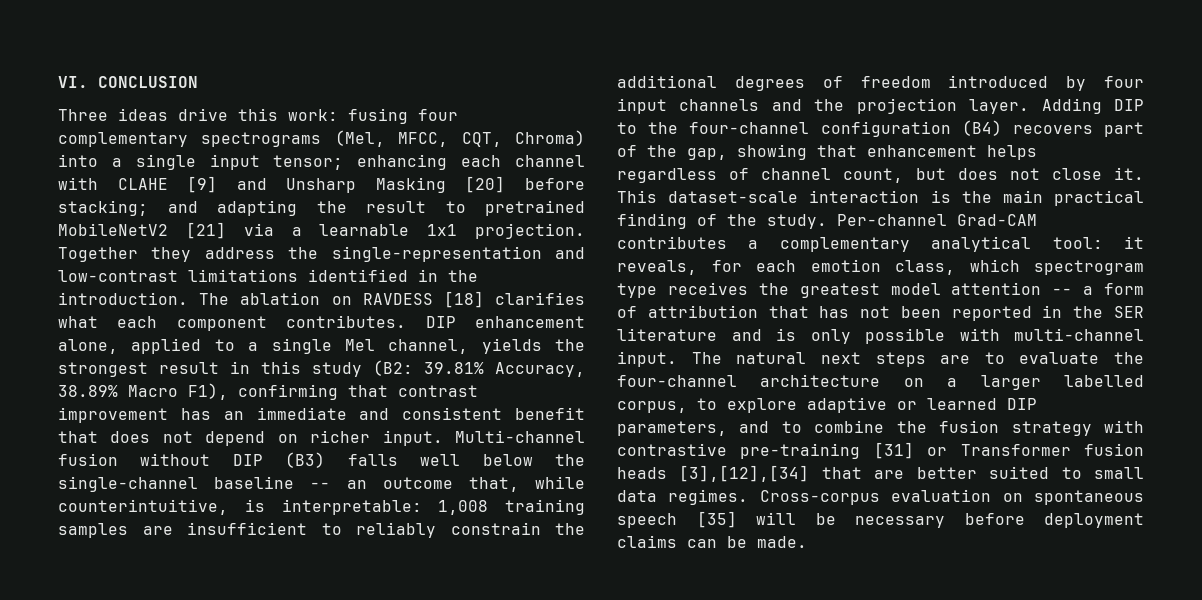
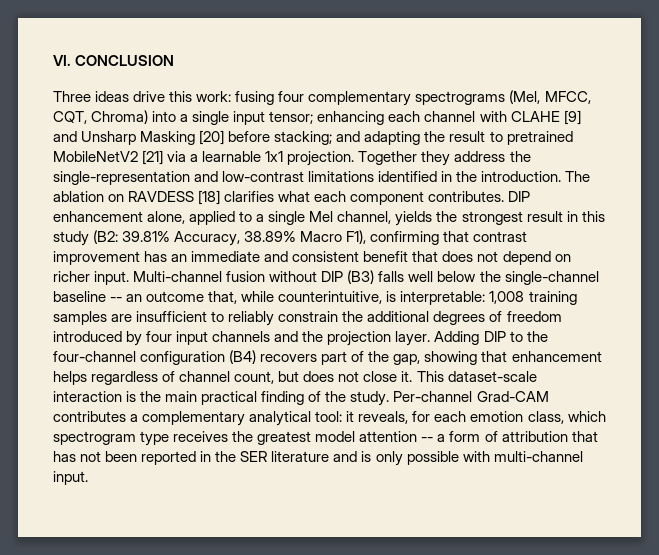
[691,352,1144,367] [617,374,1144,390] [617,397,1037,413] [617,420,1144,436] [617,442,1144,459] [617,465,1144,482] [617,489,1144,505] [617,511,1144,528] [617,535,807,548] The natural next steps are to evaluate the four-channel architecture on a larger labelled corpus, to explore adaptive or learned DIP parameters, and to combine the fusion strategy with contrastive pre-training [31] or Transformer fusion heads [3],[12],[34] that are better suited to small data regimes. Cross-corpus evaluation on spontaneous speech [35] will be necessary before deployment claims can be made. -> (88, 478) none

